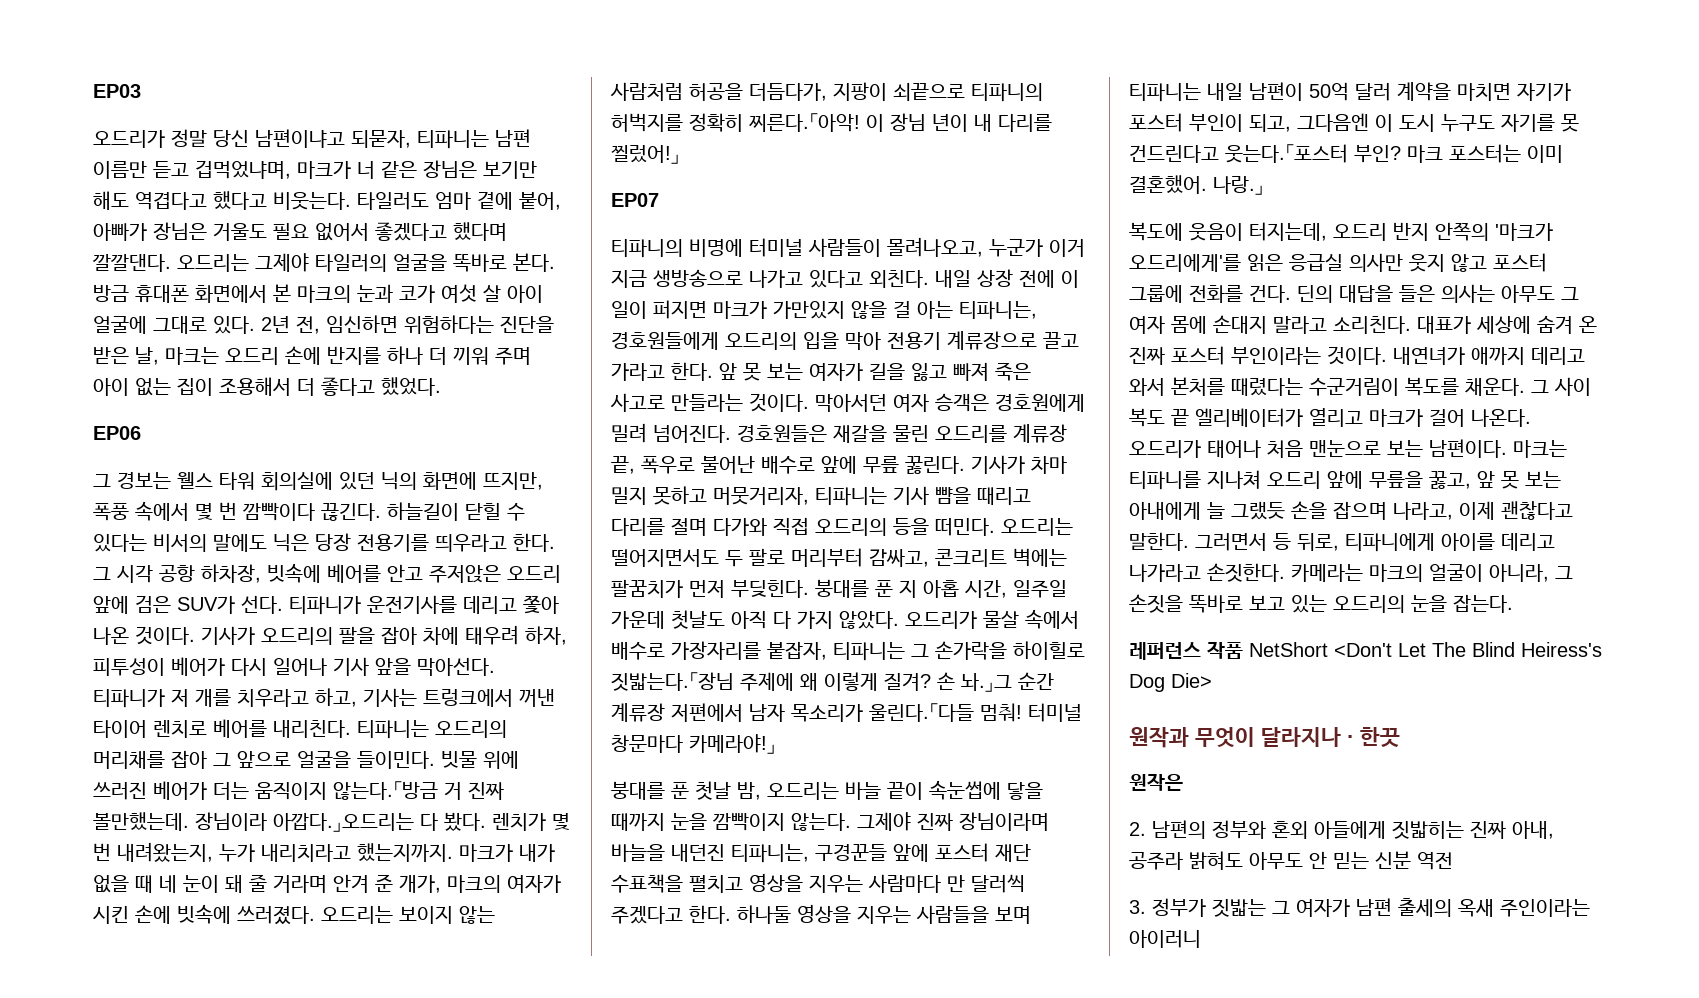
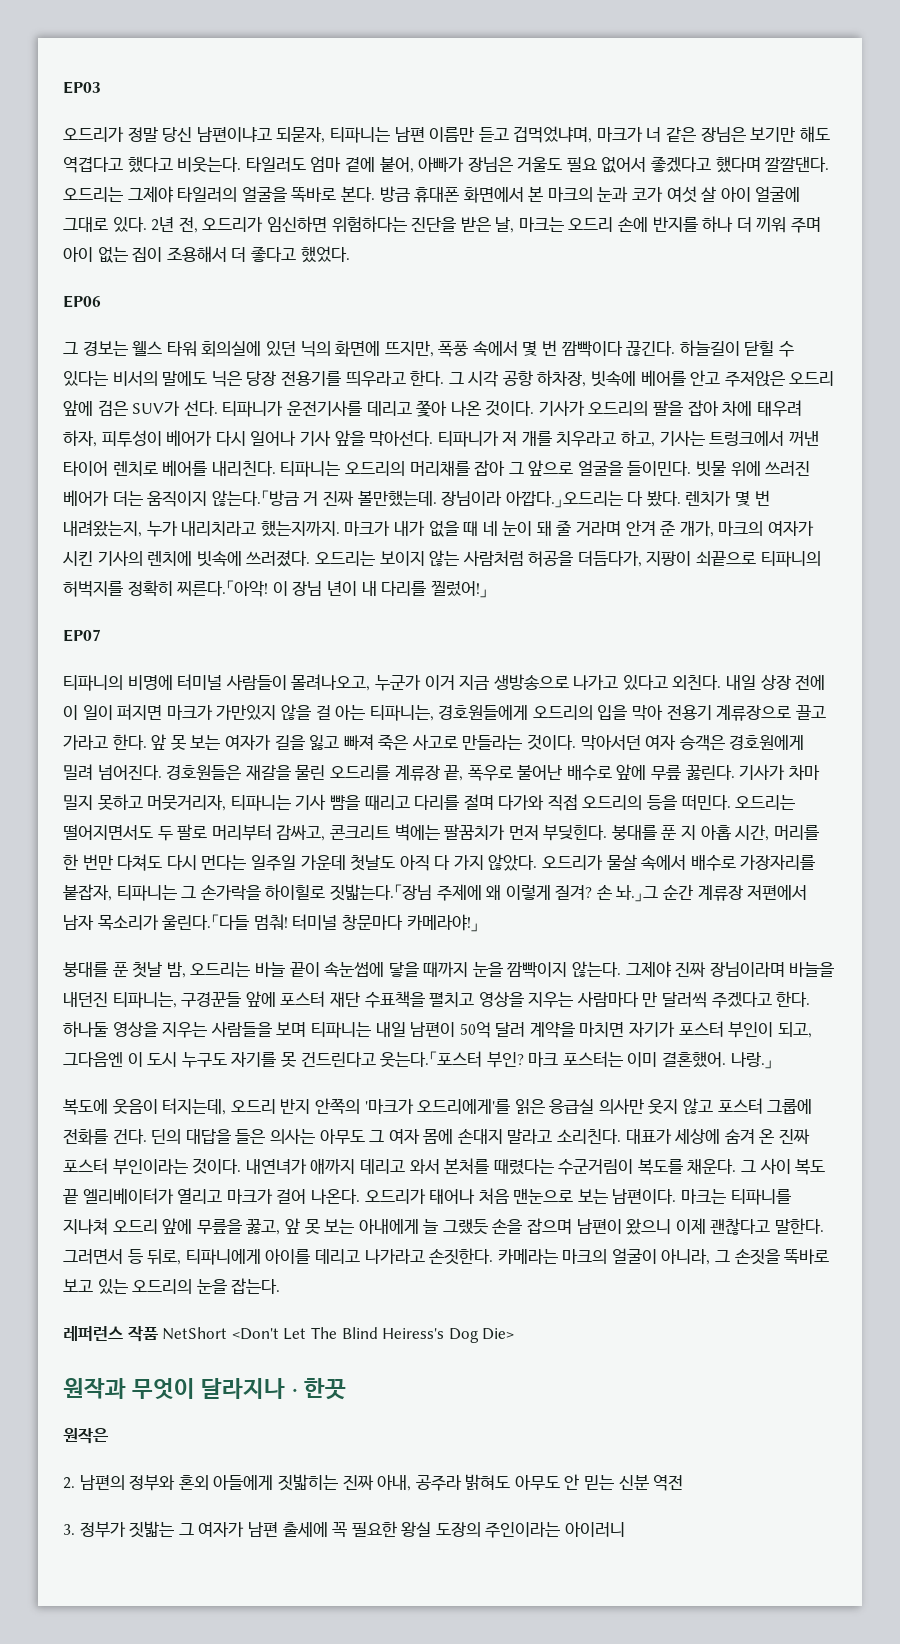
(320, 325) none -> [202,217,264,232] 오드리가
[135,905,171,924] 손에 -> [97,550,193,566] 기사의 렌치에
(1007, 589) none -> [773,825,819,840] [63,854,247,871] 머리를 한 번만 다쳐도 다시 먼다는
[1393,502,1453,520] 나라고, -> [576,1218,672,1235] 남편이 왔으니
[1398,898,1494,917] 출세의 옥새 -> [282,1521,481,1538] 출세에 꼭 필요한 왕실 도장의

